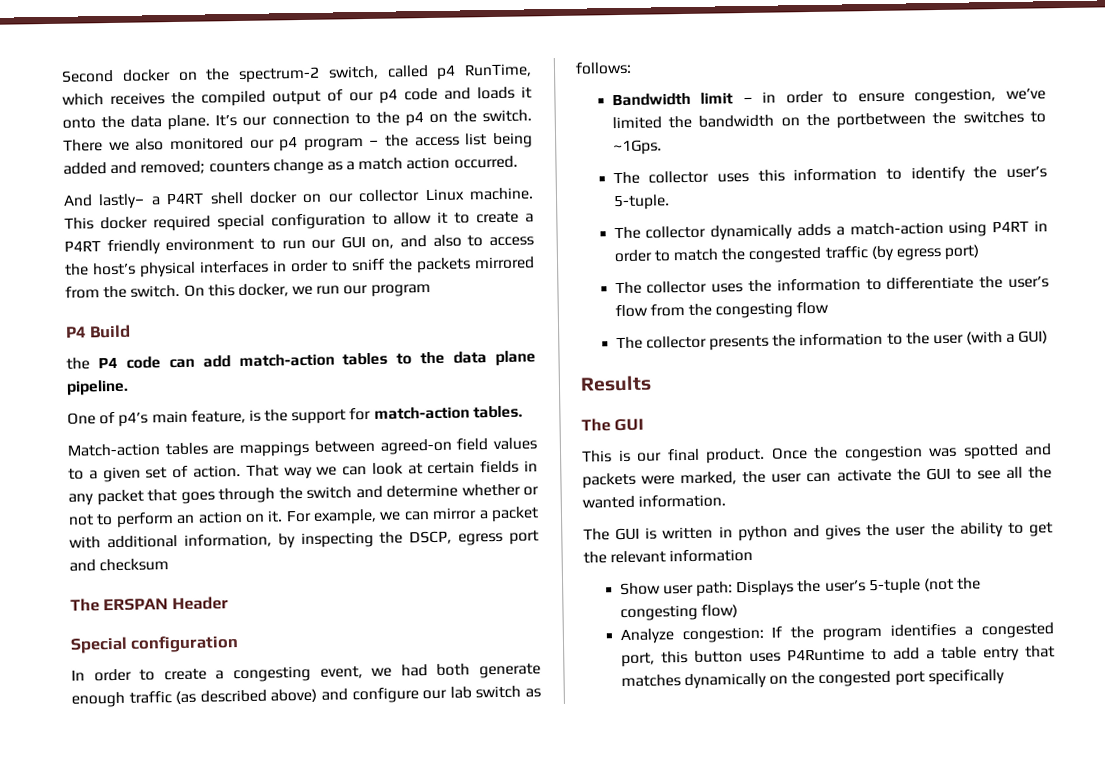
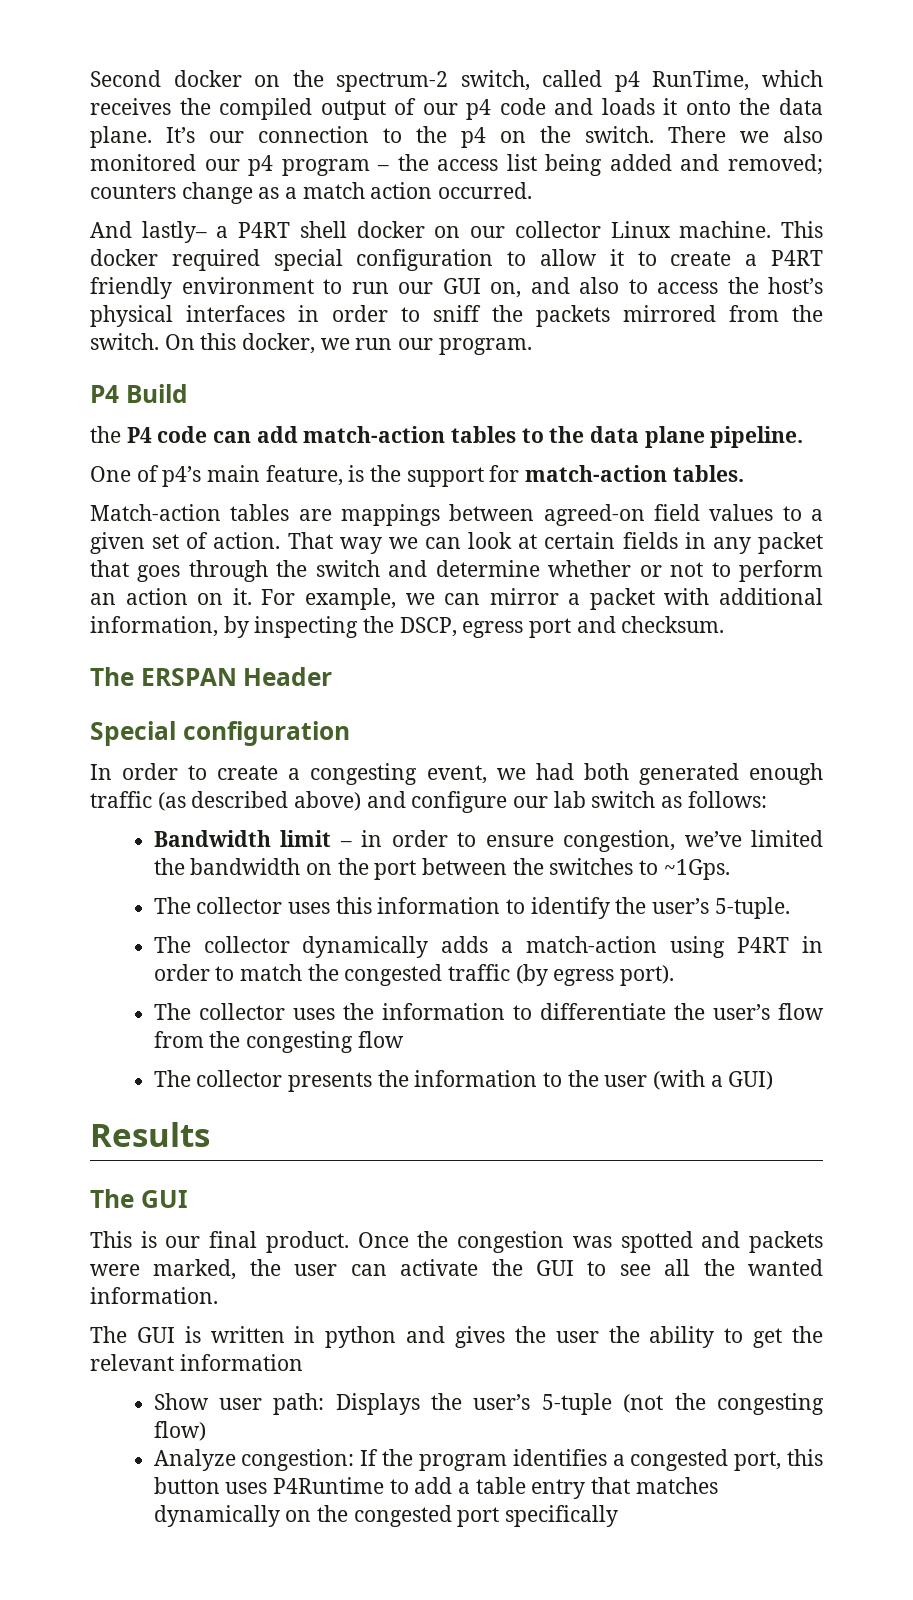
[370,284,431,297] program -> [438,338,532,355] program.
[99,558,170,572] checksum -> [621,616,725,633] checksum.
[479,663,541,679] generate -> [638,763,739,785] generated
[836,112,927,129] portbetween -> [374,858,507,880] port between
[944,244,981,260] port) -> [619,965,674,986] port).

